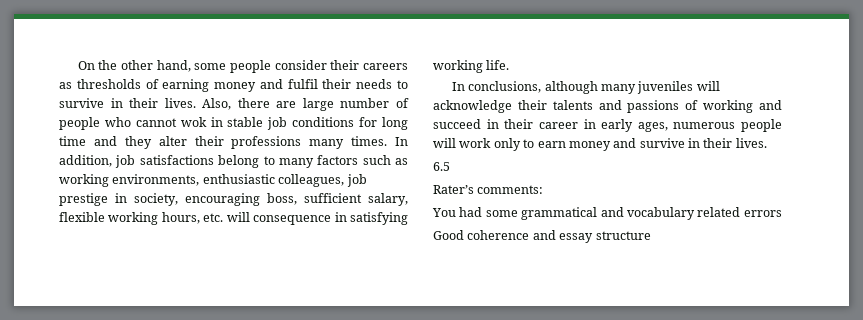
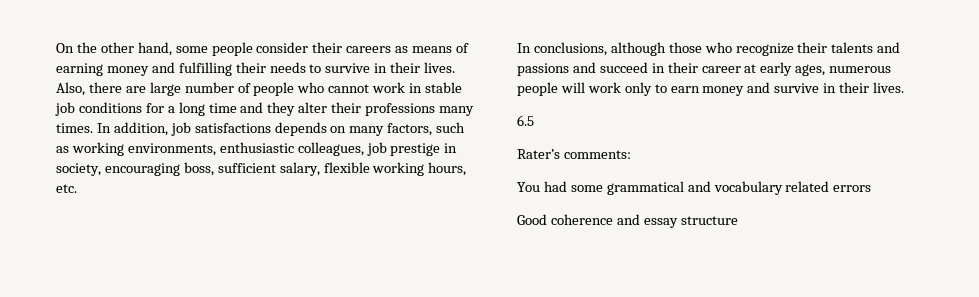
[76,79,141,89] thresholds -> [412,46,453,53] means
[287,79,318,89] fulfil -> [178,62,232,76] fulfilling
[180,117,207,127] wok -> [372,82,406,93] work
(378, 122) none -> [167,106,175,113] a
[218,155,359,168] belong to many factors -> [274,122,433,136] depends on many factors,
[226,212,408,225] [433,60,510,73] will consequence in satisfying working life. -> (77, 188) none
[600,81,720,94] [433,100,512,113] many juveniles will acknowledge -> [668,42,794,56] those who recognize
[685,100,754,113] of working -> (569, 69) none
[583,119,596,129] in -> [744,64,757,73] at

